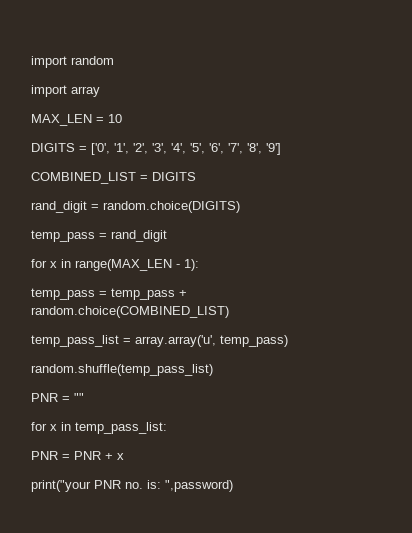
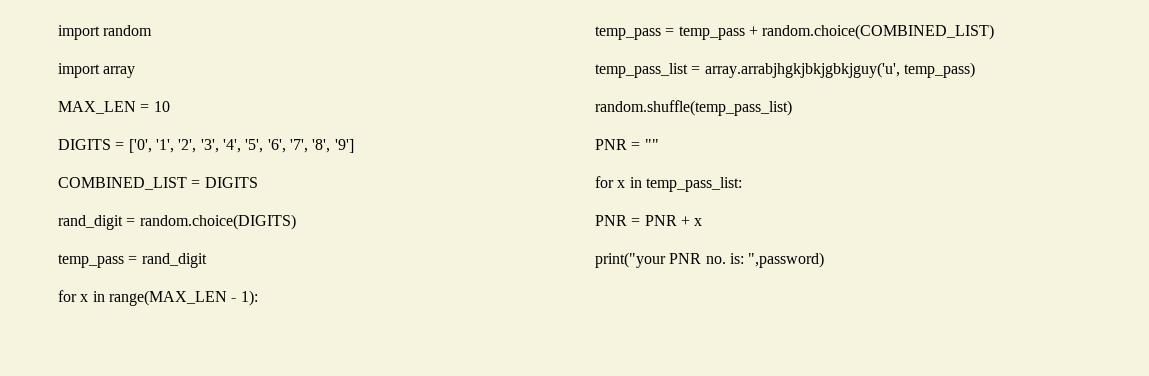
[135,335,216,347] array.array('u', -> [704,62,900,78] array.arrabjhgkjbkjgbkjguy('u',

